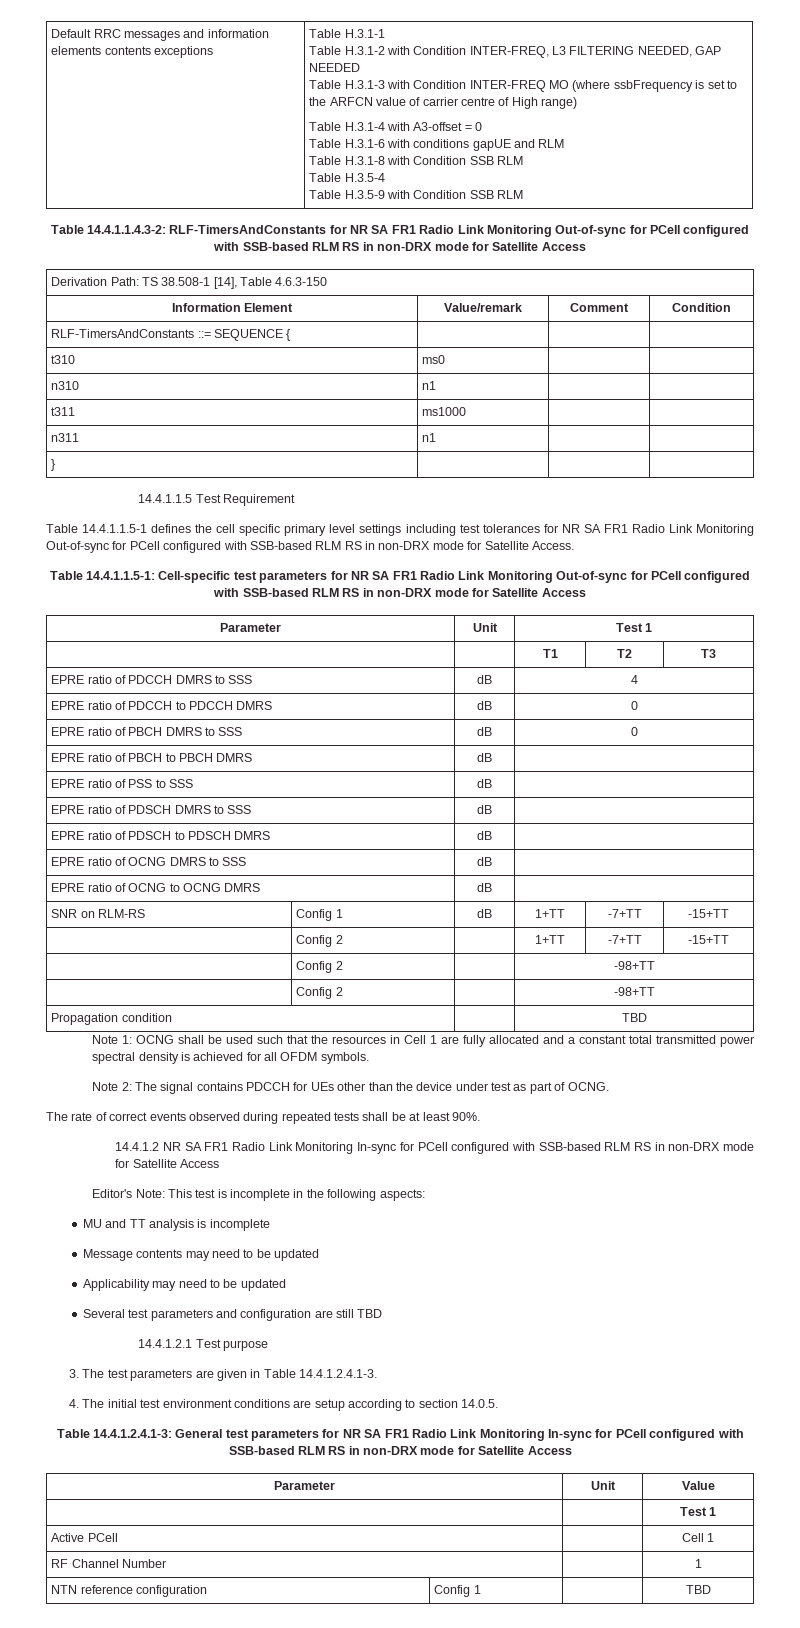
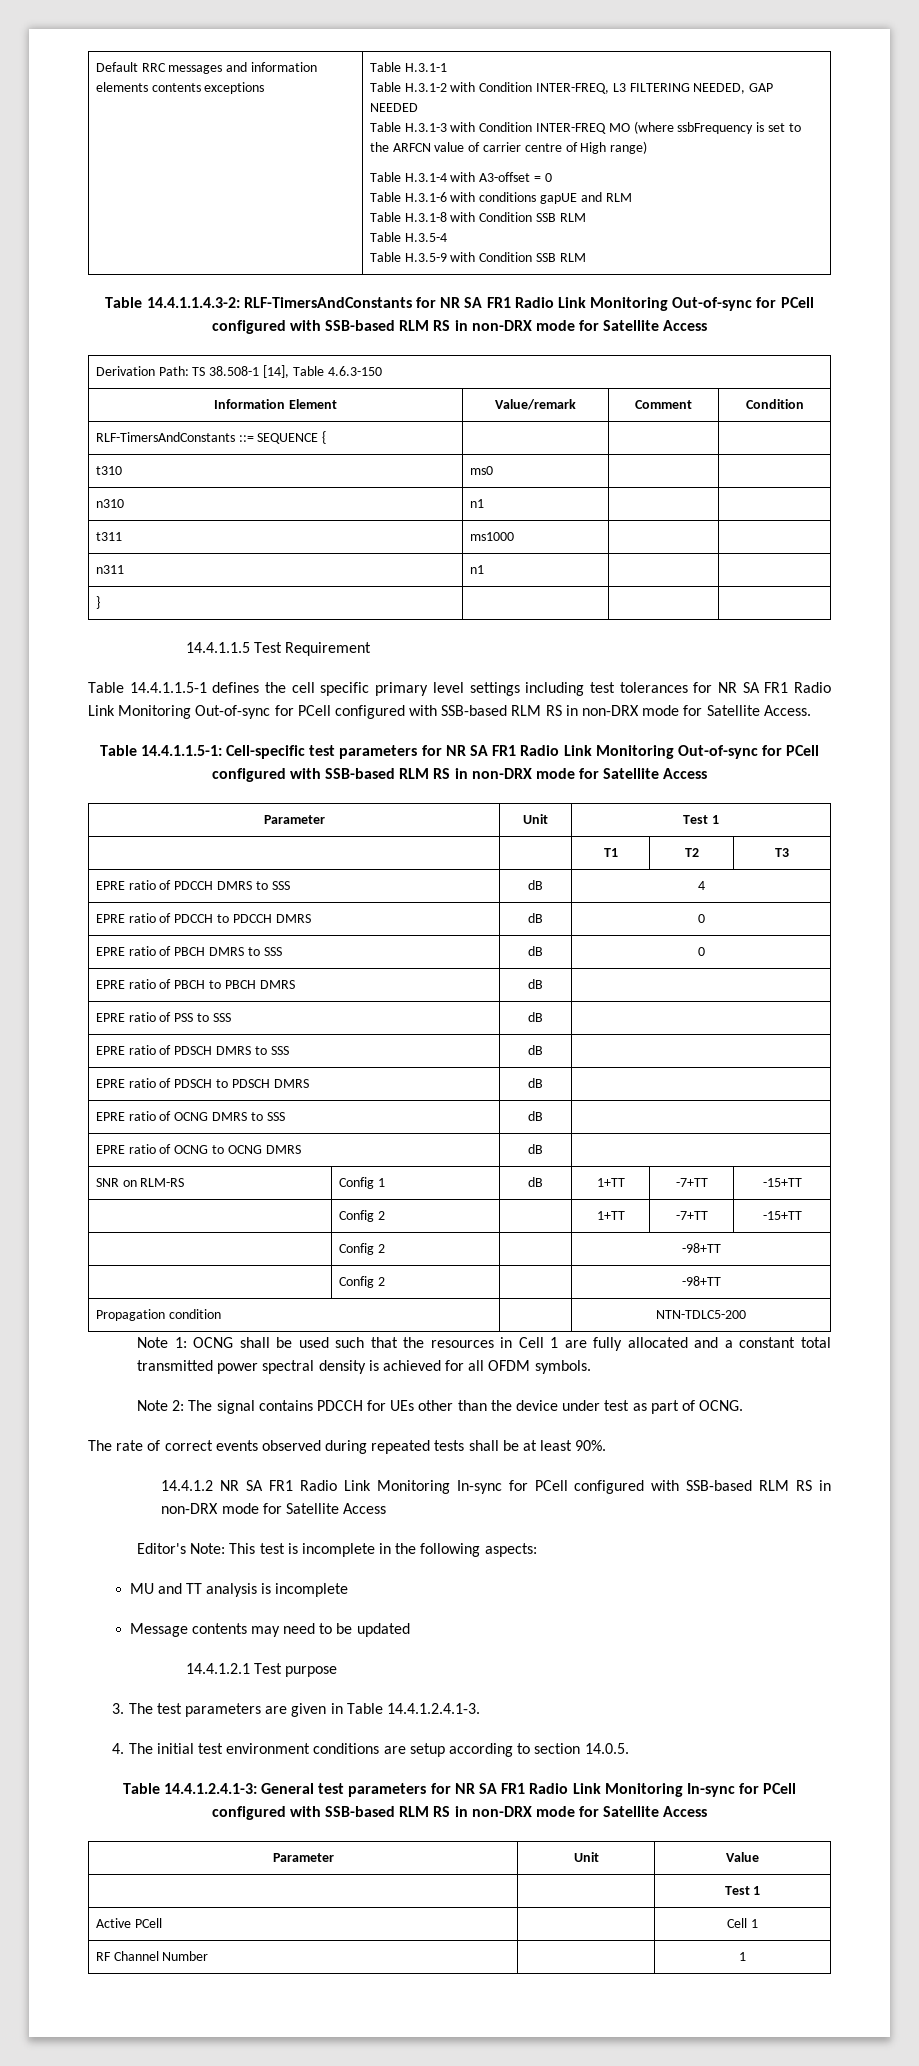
[621,1013,647,1022] TBD -> [656,1310,746,1319] NTN-TDLC5-200
[82,1279,286,1291] [82,1309,383,1321] // Applicability may need to be updated // Several test parameters and configuration are still TBD -> (410, 1630) none
[51,1585,207,1597] [434,1585,481,1597] [685,1585,711,1594] // NTN reference configuration | Config 1 | | TBD -> (746, 1956) none

